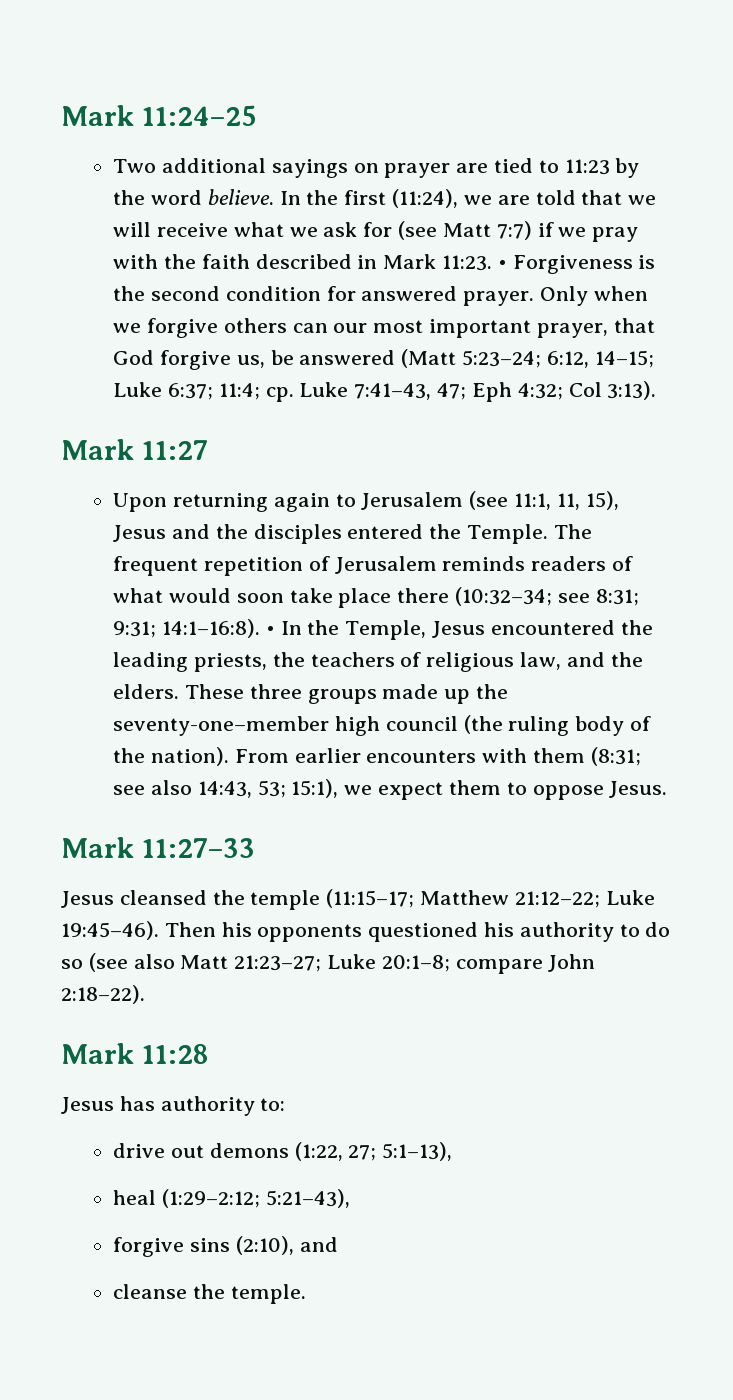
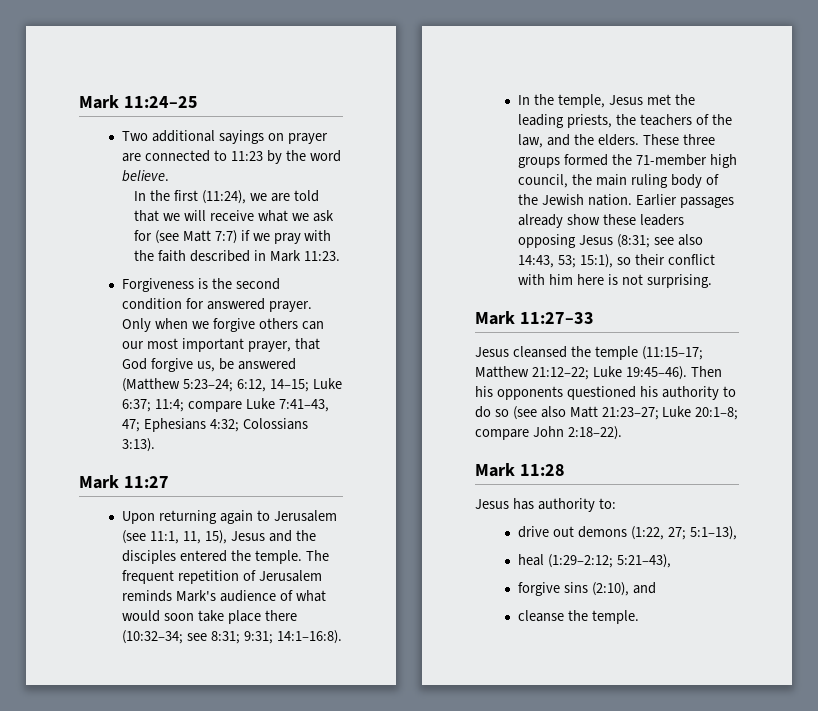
[494,158,534,173] tied -> [145,150,211,162] connected
(274, 197) none -> (170, 176) //
[497,260,507,269] • -> (340, 256) //
[401,349,457,368] (Matt -> [122,378,181,392] (Matthew
[265,387,294,402] cp. -> [188,401,243,412] compare
[471,382,602,402] Eph 4:32; Col -> [144,418,309,432] Ephesians 4:32; Colossians
[467,524,549,544] Temple. -> [255,550,303,564] temple.
[531,556,607,571] readers -> [176,590,277,602] Mark's audience
[265,620,615,640] • In the Temple, Jesus encountered -> [518,94,672,108] // In the temple, Jesus met
[426,652,515,672] religious -> [712,114,733,125] the
[382,684,509,704] [113,715,652,736] [113,747,586,766] made up the seventy-one–member high council (the ruling body of the nation). From earlier encounters with them -> [564,154,738,168] [518,174,720,188] [518,194,735,208] [518,214,685,228] [518,234,614,248] formed the 71-member high council, the main ruling body of the Jewish nation. Earlier passages already show these leaders opposing Jesus
[344,780,668,800] we expect them to oppose Jesus. -> [617,254,716,265] [518,274,713,288] so their conflict with him here is not surprising.

